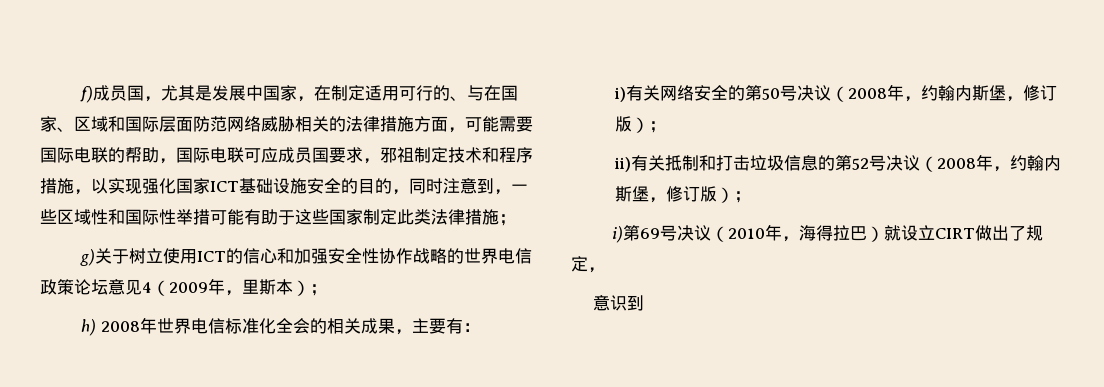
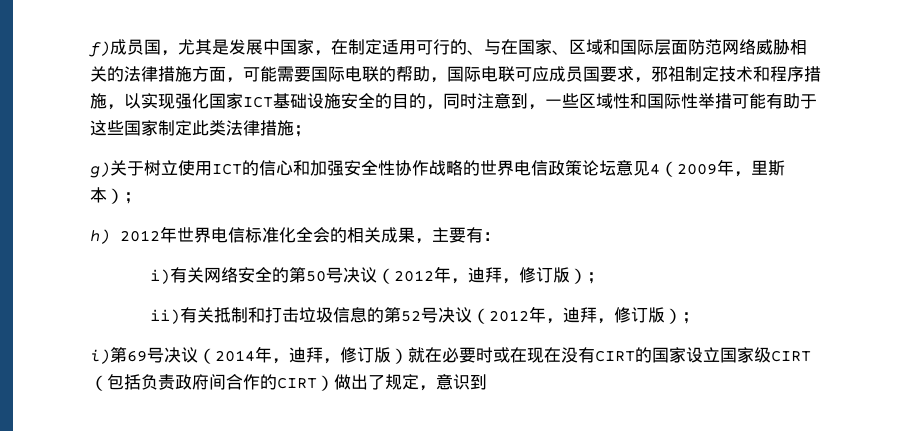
[100,321,140,332] 2008 -> [120,230,160,242] 2012
[847,84,1006,102] 2008年，约翰内斯堡 -> [394,266,503,284] 2012年，迪拜
[936,154,1061,172] [614,186,649,202] 2008年，约翰内斯堡 -> [489,306,598,324] 2012年，迪拜
[728,224,976,242] 2010年，海得拉巴）就设立CIRT -> [215,346,811,364] [90,374,334,391] 2014年，迪拜，修订版）就在必要时或在现在没有CIRT的国家设立国家级CIRT（包括负责政府间合作的CIRT）
(605, 270) // -> (436, 388) none

